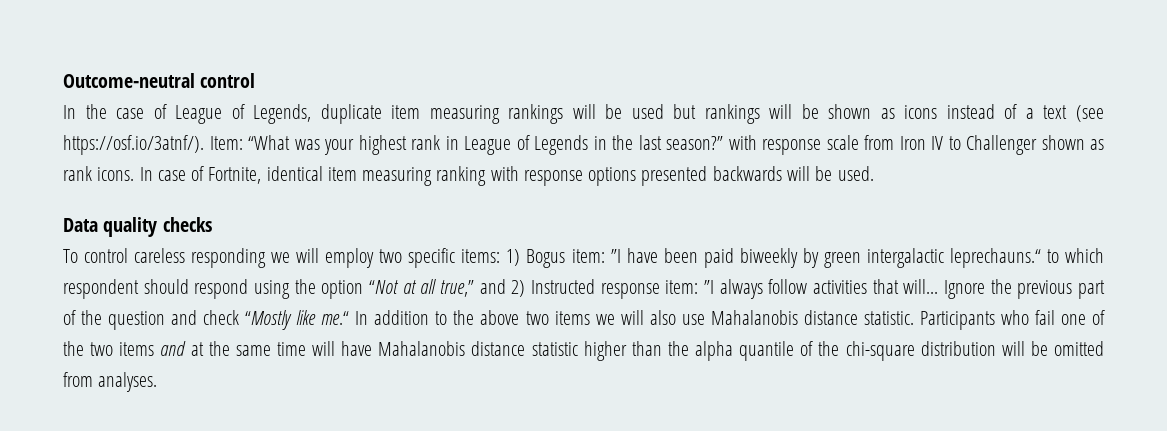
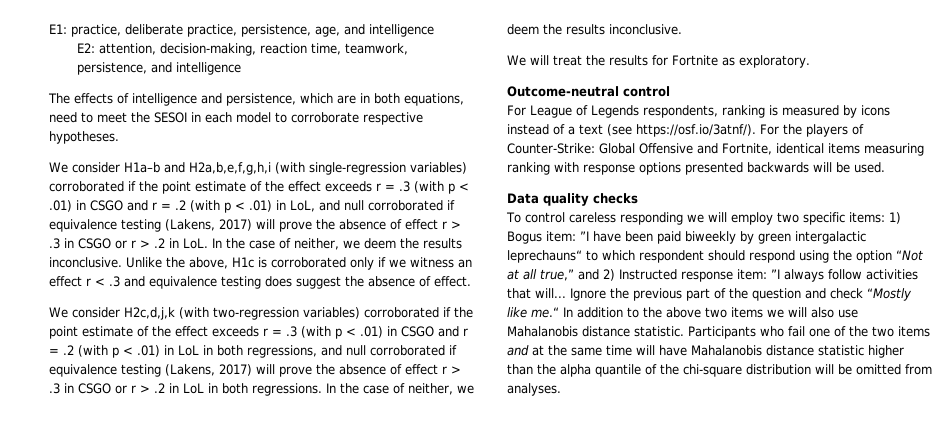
[63,73,256,88] [63,104,895,124] Outcome-neutral control // In the case of League of Legends, duplicate item measuring rankings will be used but rankings will be shown as -> [49,24,434,37] [77,43,409,56] [77,62,242,75] [48,93,464,106] [49,112,423,125] [49,131,119,144] [49,162,467,175] [49,181,469,194] [49,200,455,213] [49,219,461,232] [49,238,462,250] [49,257,472,270] [49,276,471,289] [49,307,473,320] [49,326,468,339] [49,345,457,358] [49,364,461,377] [49,383,474,396] [507,24,682,35] [507,55,810,68] [507,86,670,97] [507,105,857,118] E1: practice, deliberate practice, persistence, age, and intelligence // E2: attention, decision-making, reaction time, teamwork, persistence, and intelligence // The effects of intelligence and persistence, which are in both equations, need to meet the SESOI in each model to corroborate respective hypotheses. // We consider H1a–b and H2a,b,e,f,g,h,i (with single-regression variables) corroborated if the point estimate of the effect exceeds r = .3 (with p < .01) in CSGO and r = .2 (with p < .01) in LoL, and null corroborated if equivalence testing (Lakens, 2017) will prove the absence of effect r > .3 in CSGO or r > .2 in LoL. In the case of neither, we deem the results inconclusive. Unlike the above, H1c is corroborated only if we witness an effect r < .3 and equivalence testing does suggest the absence of effect. // We consider H2c,d,j,k (with two-regression variables) corroborated if the point estimate of the effect exceeds r = .3 (with p < .01) in CSGO and r = .2 (with p < .01) in LoL in both regressions, and null corroborated if equivalence testing (Lakens, 2017) will prove the absence of effect r > .3 in CSGO or r > .2 in LoL in both regressions. In the case of neither, we deem the results inconclusive. // We will treat the results for Fortnite as exploratory. // Outcome-neutral control // For League of Legends respondents, ranking is measured by
[209,135,1104,155] [63,166,205,181] Item: “What was your highest rank in League of Legends in the last season?” with response scale from Iron IV to Challenger shown as rank icons. In case of -> [760,124,864,137] [507,143,718,154] For the players of Counter-Strike: Global Offensive and
[327,167,357,181] item -> [828,143,860,154] items
[949,248,1041,268] leprechauns.“ -> [507,250,582,263] leprechauns“

